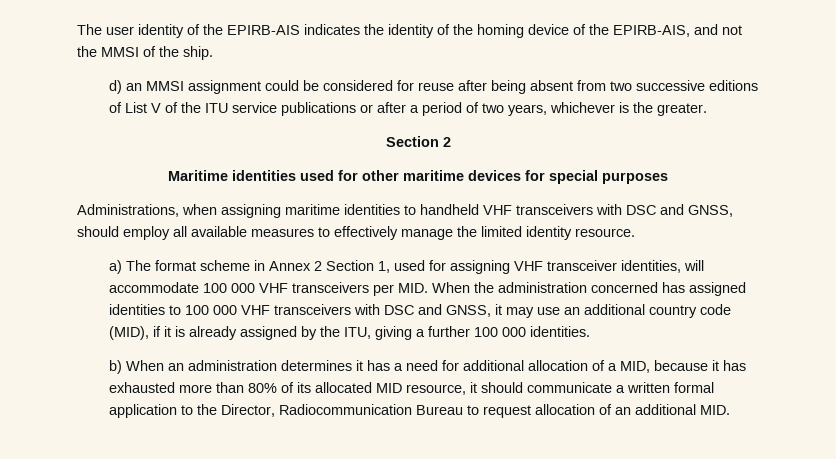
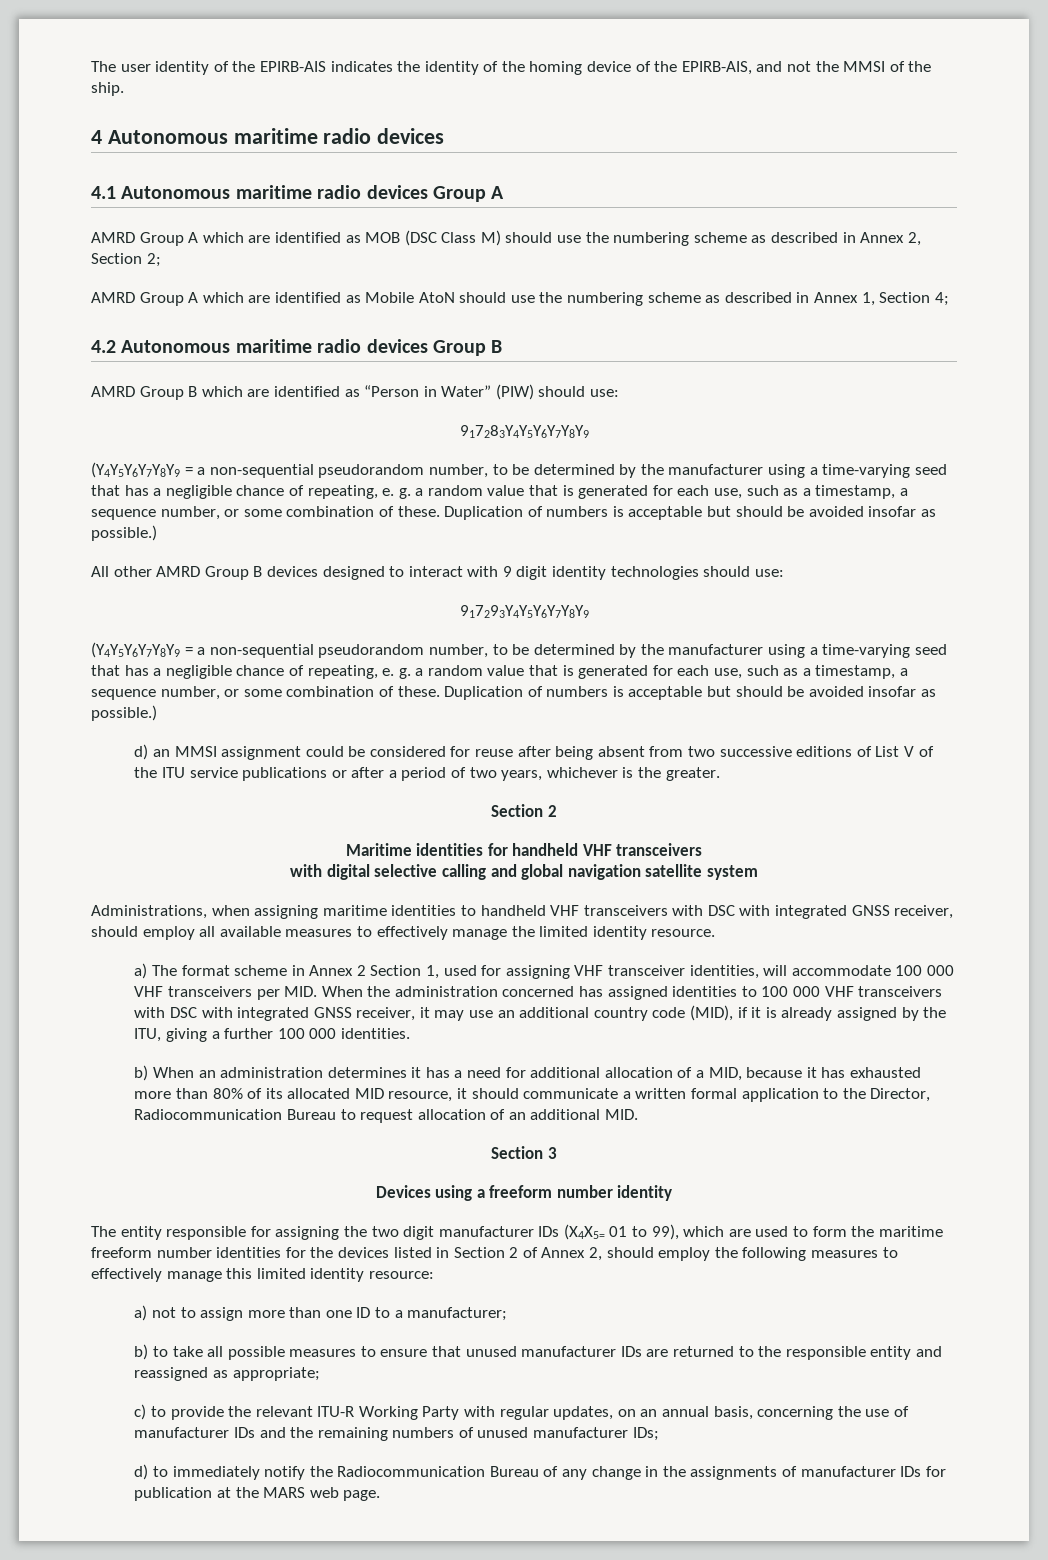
(213, 53) none -> [91,128,445,144] [91,185,505,202] [91,230,921,246] [91,253,161,267] [91,292,949,306] [91,339,503,356] [91,384,620,400] [459,425,589,438] [91,462,947,478] [91,485,908,499] [91,506,937,520] [91,525,157,541] [91,566,784,580] [459,605,589,618] [91,642,947,658] [91,665,908,679] [91,686,937,700] [91,705,157,721] // 4 Autonomous maritime radio devices // 4.1 Autonomous maritime radio devices Group A // AMRD Group A which are identified as MOB (DSC Class M) should use the numbering scheme as described in Annex 2, Section 2; // AMRD Group A which are identified as Mobile AtoN should use the numbering scheme as described in Annex 1, Section 4; // 4.2 Autonomous maritime radio devices Group B // AMRD Group B which are identified as “Person in Water” (PIW) should use: // 917283Y4Y5Y6Y7Y8Y9 // (Y4Y5Y6Y7Y8Y9 = a non-sequential pseudorandom number, to be determined by the manufacturer using a time-varying seed that has a negligible chance of repeating, e. g. a random value that is generated for each use, such as a timestamp, a sequence number, or some combination of these. Duplication of numbers is acceptable but should be avoided insofar as possible.) // All other AMRD Group B devices designed to interact with 9 digit identity technologies should use: // 917293Y4Y5Y6Y7Y8Y9 // (Y4Y5Y6Y7Y8Y9 = a non-sequential pseudorandom number, to be determined by the manufacturer using a time-varying seed that has a negligible chance of repeating, e. g. a random value that is generated for each use, such as a timestamp, a sequence number, or some combination of these. Duplication of numbers is acceptable but should be avoided insofar as possible.)
[300,170,668,184] used for other maritime devices for special purposes -> [487,843,703,856] [290,864,758,880] for handheld VHF transceivers // with digital selective calling and global navigation satellite system
[660,204,733,217] and GNSS, -> [739,905,954,919] with integrated GNSS receiver,
[418,304,492,317] and GNSS, -> [201,1007,416,1021] with integrated GNSS receiver,
(731, 410) none -> [491,1146,557,1159] [375,1185,673,1201] [91,1224,943,1240] [91,1247,898,1261] [91,1268,434,1282] [134,1305,508,1321] [134,1344,942,1360] [134,1367,320,1381] [134,1404,909,1420] [134,1427,659,1441] [134,1464,946,1480] [134,1487,381,1501] // Section 3 // Devices using a freeform number identity // The entity responsible for assigning the two digit manufacturer IDs (X4X5= 01 to 99), which are used to form the maritime freeform number identities for the devices listed in Section 2 of Annex 2, should employ the following measures to effectively manage this limited identity resource: // a) not to assign more than one ID to a manufacturer; // b) to take all possible measures to ensure that unused manufacturer IDs are returned to the responsible entity and reassigned as appropriate; // c) to provide the relevant ITU-R Working Party with regular updates, on an annual basis, concerning the use of manufacturer IDs and the remaining numbers of unused manufacturer IDs; // d) to immediately notify the Radiocommunication Bureau of any change in the assignments of manufacturer IDs for publication at the MARS web page.

